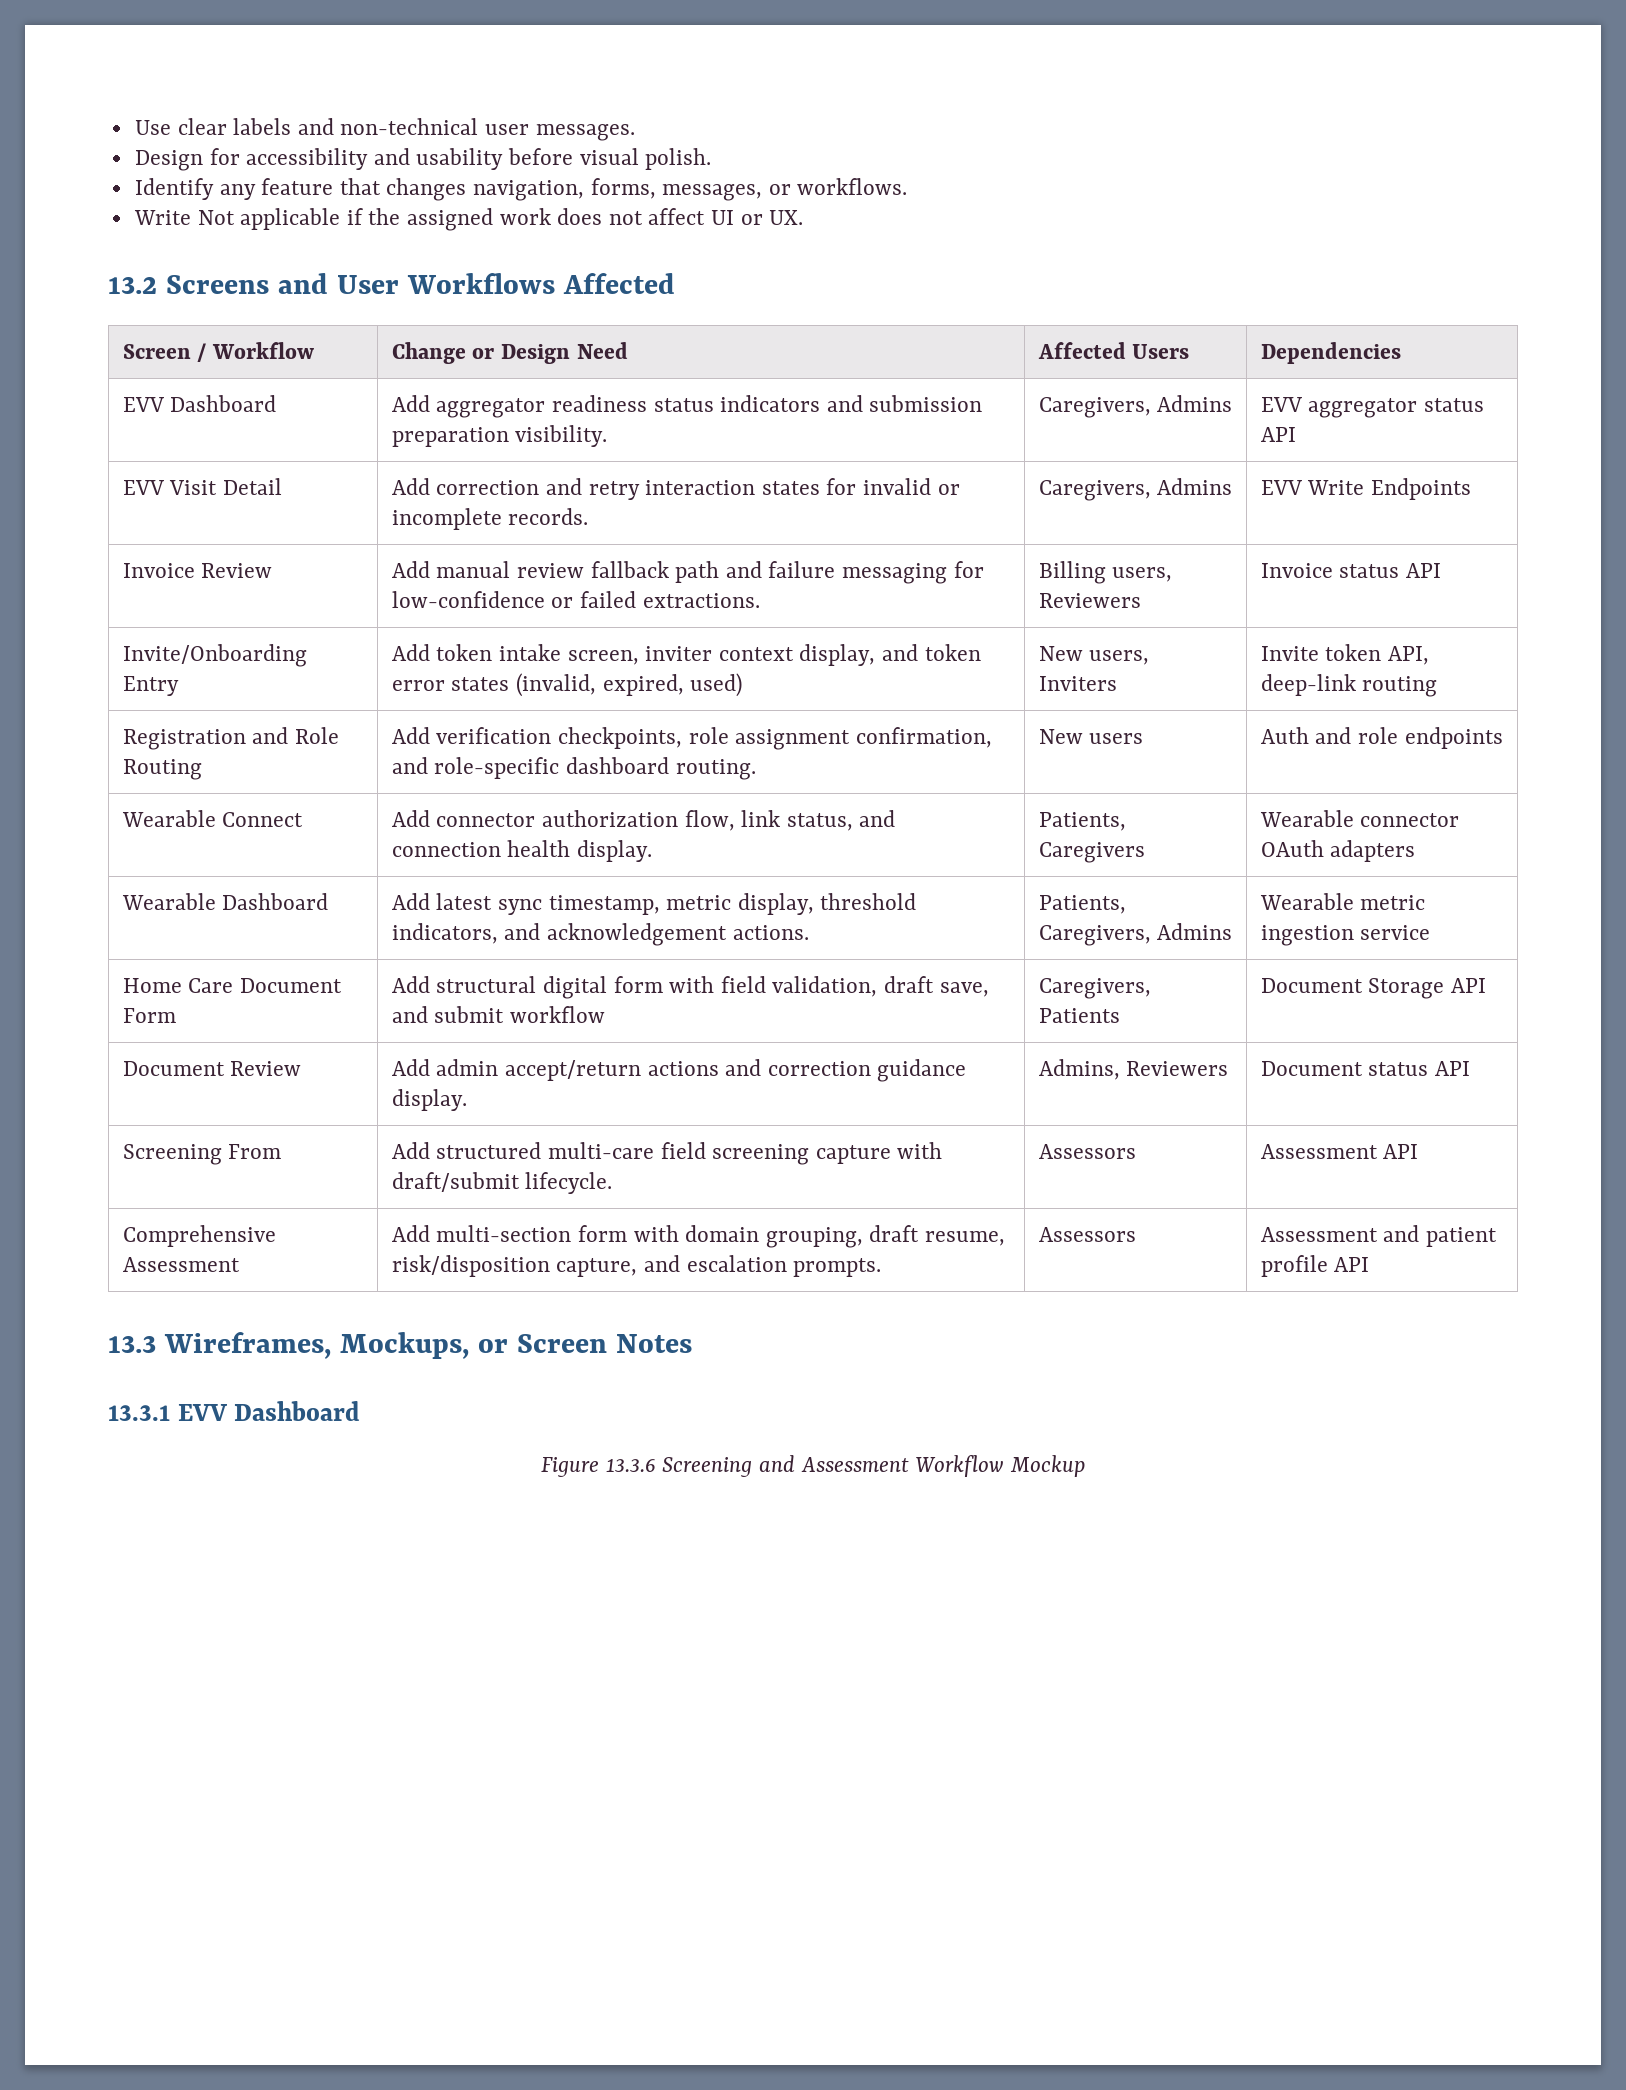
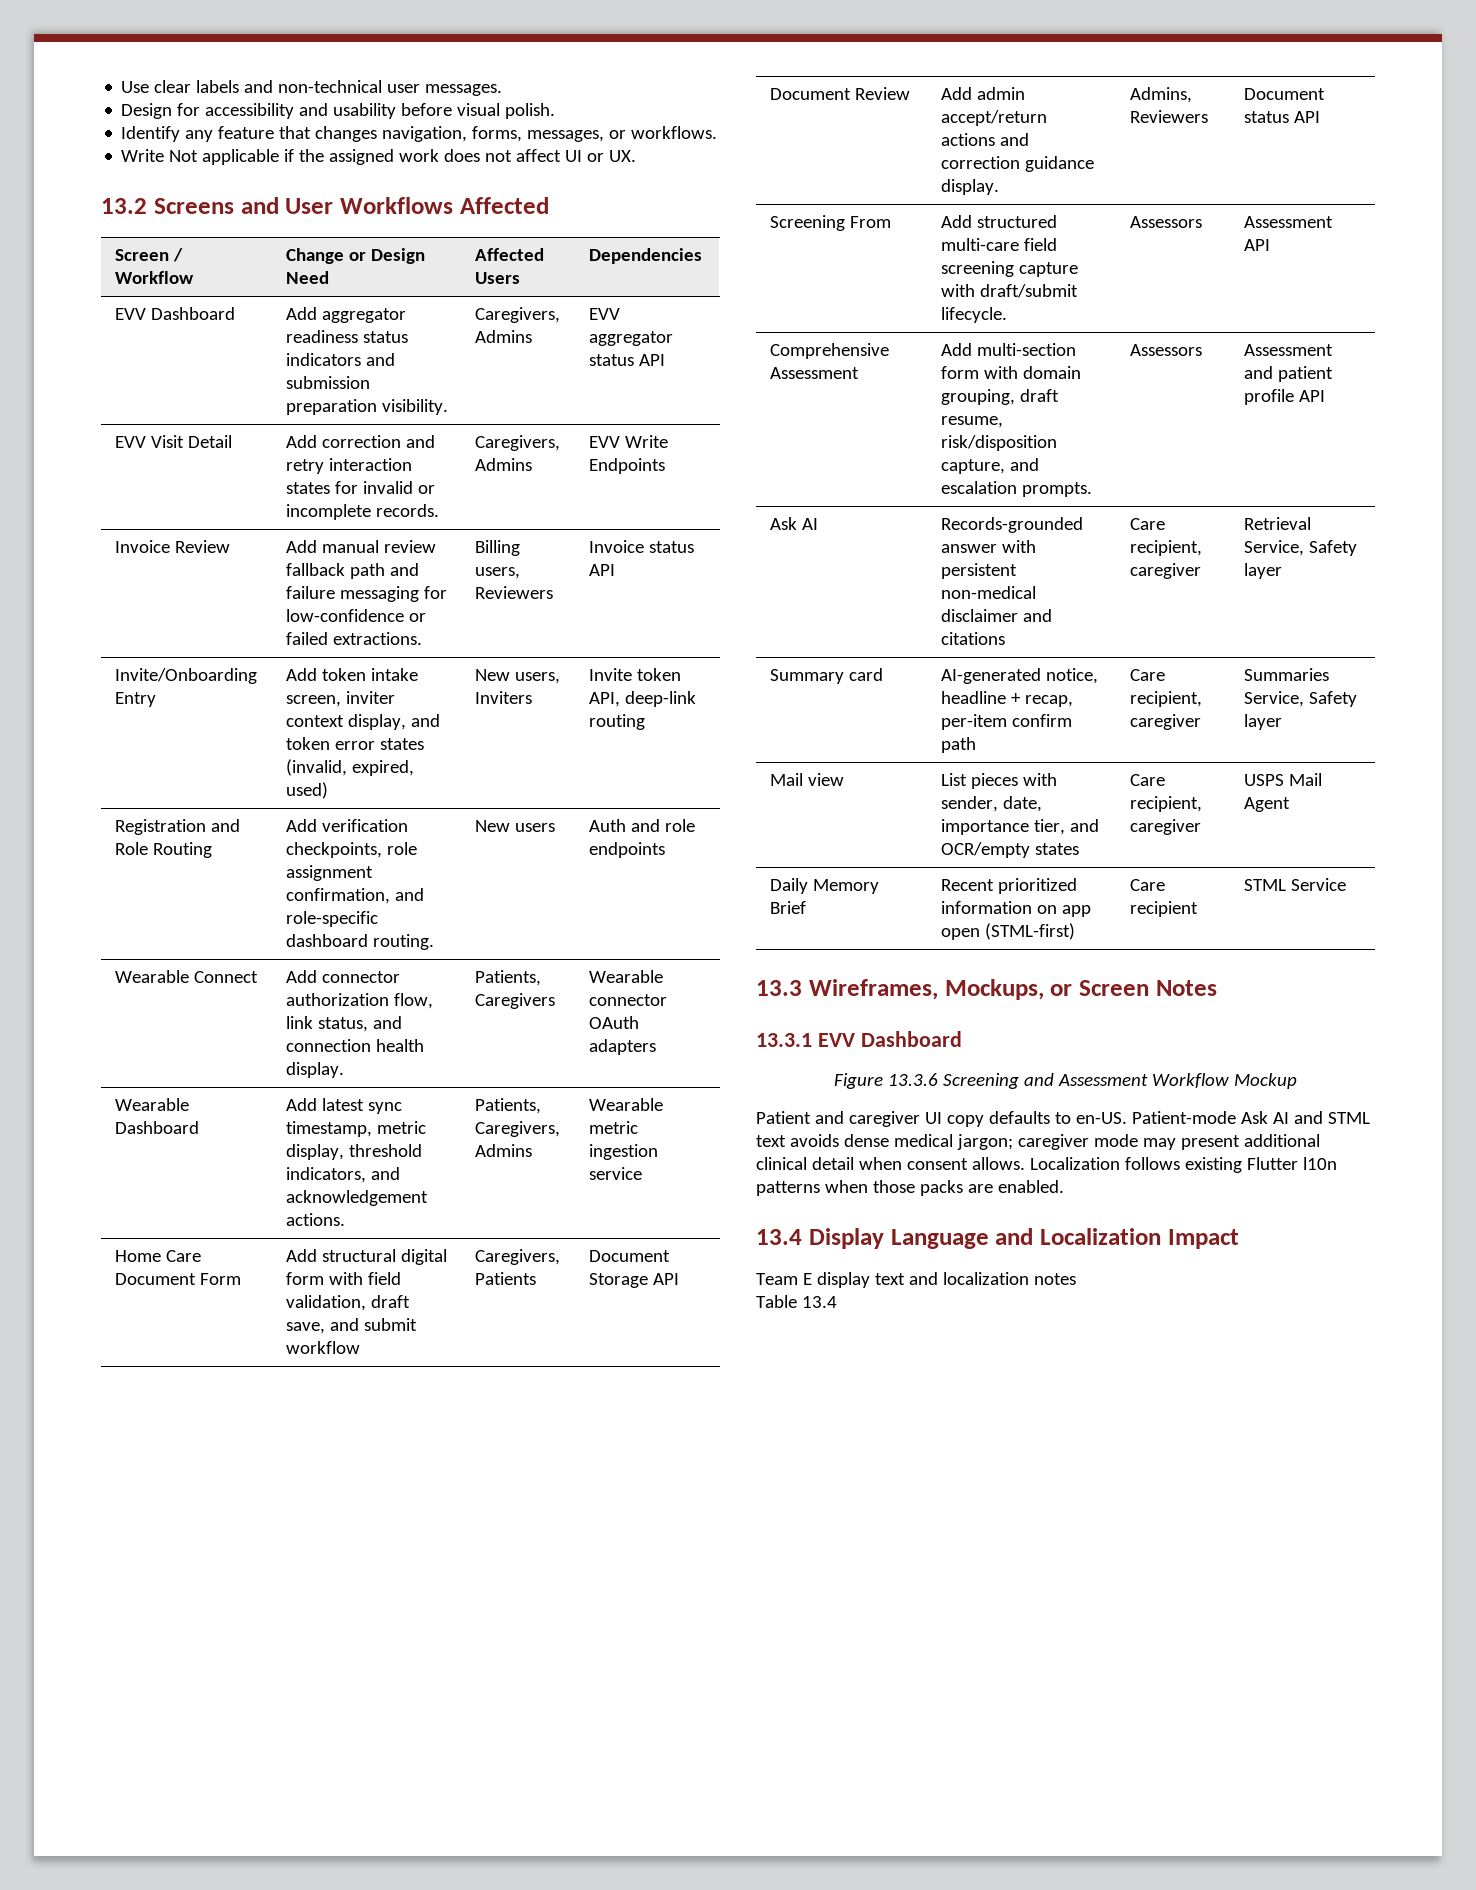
(1370, 1264) none -> [769,517,818,530] [940,517,1083,533] [940,540,1036,553] [940,563,1017,579] [940,586,1036,599] [940,609,1052,622] [940,632,1005,645] [1129,518,1165,530] [1129,540,1202,556] [1129,563,1201,579] [1243,517,1311,530] [1243,540,1357,556] [1243,563,1282,579] [769,668,883,684] [940,668,1098,684] [940,691,1073,707] [940,714,1072,730] [940,737,976,753] [1129,669,1165,681] [1129,691,1202,707] [1129,714,1201,730] [1243,668,1329,681] [1243,691,1357,707] [1243,714,1282,730] [769,773,844,786] [940,773,1057,789] [940,796,1042,812] [940,819,1099,835] [940,842,1079,858] [1129,774,1165,786] [1129,796,1202,812] [1129,819,1201,835] [1243,773,1322,786] [1243,797,1290,812] [769,878,879,894] [769,901,806,914] [940,878,1077,894] [940,901,1091,917] [940,923,1075,940] [1129,879,1165,891] [1129,901,1198,917] [1243,878,1346,891] // Ask AI | Records-grounded answer with persistent non-medical disclaimer and citations | Care recipient, caregiver | Retrieval Service, Safety layer // Summary card | AI-generated notice, headline + recap, per-item confirm path | Care recipient, caregiver | Summaries Service, Safety layer // Mail view | List pieces with sender, date, importance tier, and OCR/empty states | Care recipient, caregiver | USPS Mail Agent // Daily Memory Brief | Recent prioritized information on app open (STML-first) | Care recipient | STML Service
(1085, 1466) none -> [756,1111,1370,1127] [756,1134,1320,1150] [756,1157,1337,1173] [756,1180,1064,1196] [756,1228,1239,1249] [756,1272,1076,1288] [756,1295,837,1308] // Patient and caregiver UI copy defaults to en-US. Patient-mode Ask AI and STML text avoids dense medical jargon; caregiver mode may present additional clinical detail when consent allows. Localization follows existing Flutter l10n patterns when those packs are enabled. // 13.4 Display Language and Localization Impact // Team E display text and localization notes // Table 13.4

